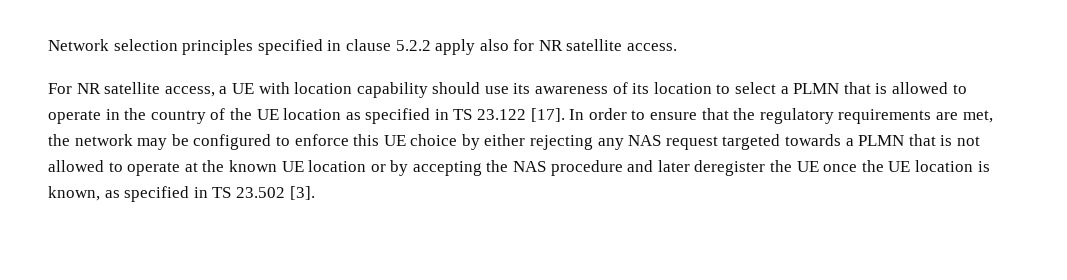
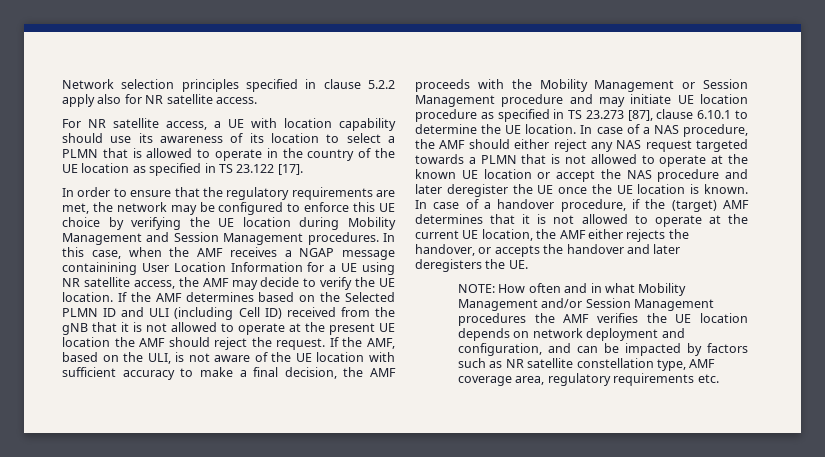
(565, 115) none -> (303, 169) //
[484,134,594,150] either rejecting -> [131,217,396,230] [62,232,395,245] [62,247,395,260] [62,262,395,275] [62,277,395,290] [62,292,395,302] [62,307,395,320] [62,322,395,335] [62,337,395,350] [62,352,395,364] [62,367,396,380] [415,79,748,92] [415,94,748,107] [415,109,748,122] [415,124,748,137] [415,139,587,152] verifying the UE location during Mobility Management and Session Management procedures. In this case, when the AMF receives a NGAP message containining User Location Information for a UE using NR satellite access, the AMF may decide to verify the UE location. If the AMF determines based on the Selected PLMN ID and ULI (including Cell ID) received from the gNB that it is not allowed to operate at the present UE location the AMF should reject the request. If the AMF, based on the ULI, is not aware of the UE location with sufficient accuracy to make a final decision, the AMF proceeds with the Mobility Management or Session Management procedure and may initiate UE location procedure as specified in TS 23.273 [87], clause 6.10.1 to determine the UE location. In case of a NAS procedure, the AMF should either reject
[390,160,482,176] by accepting -> [556,170,595,182] accept
[48,186,315,202] known, as specified in TS 23.502 [3]. -> [704,184,748,194] [415,199,749,212] [415,214,748,227] [415,229,689,242] [415,244,681,257] [415,259,528,272] [458,283,687,296] [458,298,715,311] [458,313,748,326] [458,328,685,341] [458,343,748,356] [458,358,716,371] [458,373,719,386] known. In case of a handover procedure, if the (target) AMF determines that it is not allowed to operate at the current UE location, the AMF either rejects the handover, or accepts the handover and later deregisters the UE. // NOTE: How often and in what Mobility Management and/or Session Management procedures the AMF verifies the UE location depends on network deployment and configuration, and can be impacted by factors such as NR satellite constellation type, AMF coverage area, regulatory requirements etc.

